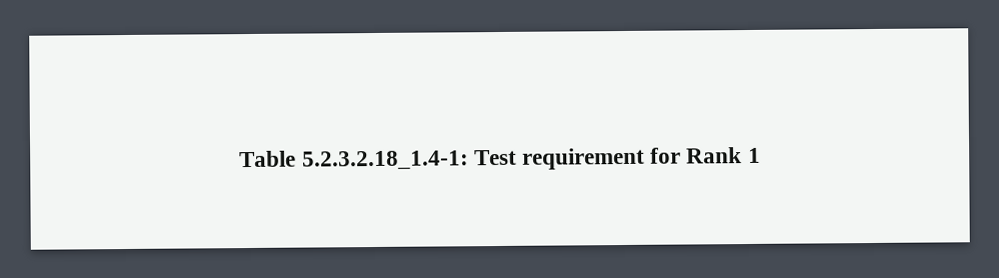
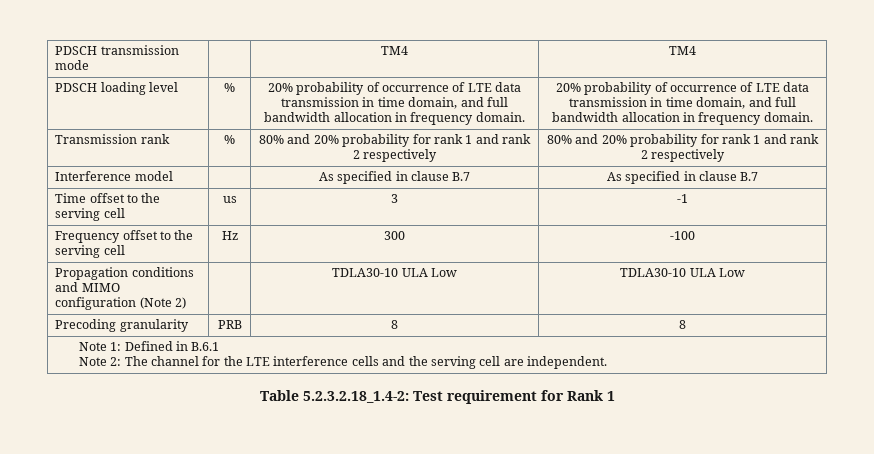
[239,150,469,171] Table 5.2.3.2.18_1.4-1: -> [55,45,179,55] [55,60,90,70] [381,46,408,55] [669,46,696,55] [55,82,179,95] [224,83,235,92] [267,82,522,95] [281,97,508,109] [264,112,525,125] [555,82,810,95] [569,97,796,109] [552,112,813,125] [55,134,170,144] [224,135,235,144] [259,134,531,147] [352,149,438,162] [547,134,819,147] [640,149,726,162] [55,171,173,181] [318,171,471,184] [606,171,759,184] [55,193,161,203] [55,208,125,221] [222,196,237,203] [391,194,398,203] [677,194,688,203] [55,230,194,243] [55,245,125,258] [221,231,238,240] [384,231,405,240] [670,231,695,240] [55,267,194,280] [55,282,120,292] [55,297,187,310] [332,268,457,277] [620,268,745,277] [55,319,189,332] [217,320,242,329] [391,320,398,329] [679,320,686,329] [78,341,220,351] [78,356,608,369] [259,390,409,403] PDSCH transmission mode | | TM4 | TM4 // PDSCH loading level | % | 20% probability of occurrence of LTE data transmission in time domain, and full bandwidth allocation in frequency domain. | 20% probability of occurrence of LTE data transmission in time domain, and full bandwidth allocation in frequency domain. // Transmission rank | % | 80% and 20% probability for rank 1 and rank 2 respectively | 80% and 20% probability for rank 1 and rank 2 respectively // Interference model | | As specified in clause B.7 | As specified in clause B.7 // Time offset to the serving cell | us | 3 | -1 // Frequency offset to the serving cell | Hz | 300 | -100 // Propagation conditions and MIMO configuration (Note 2) | | TDLA30-10 ULA Low | TDLA30-10 ULA Low // Precoding granularity | PRB | 8 | 8 // Note 1: Defined in B.6.1 // Note 2: The channel for the LTE interference cells and the serving cell are independent. // Table 5.2.3.2.18_1.4-2:

